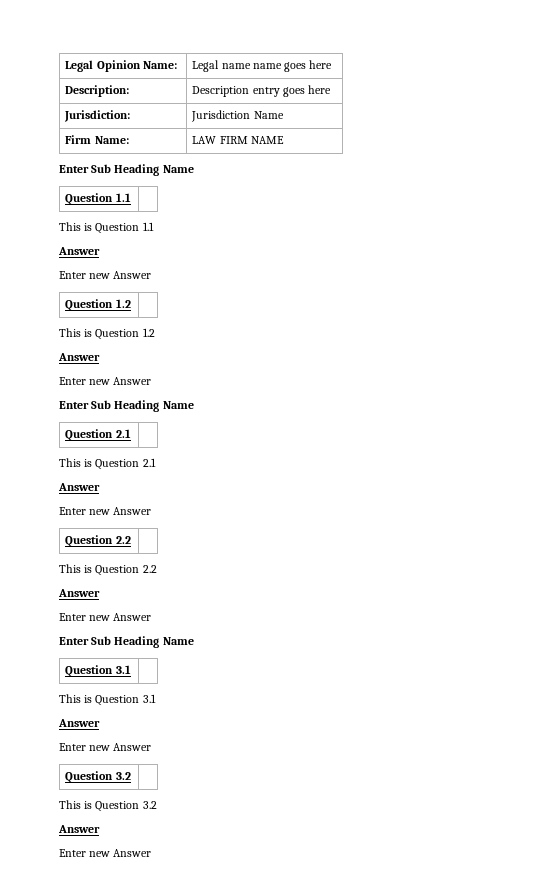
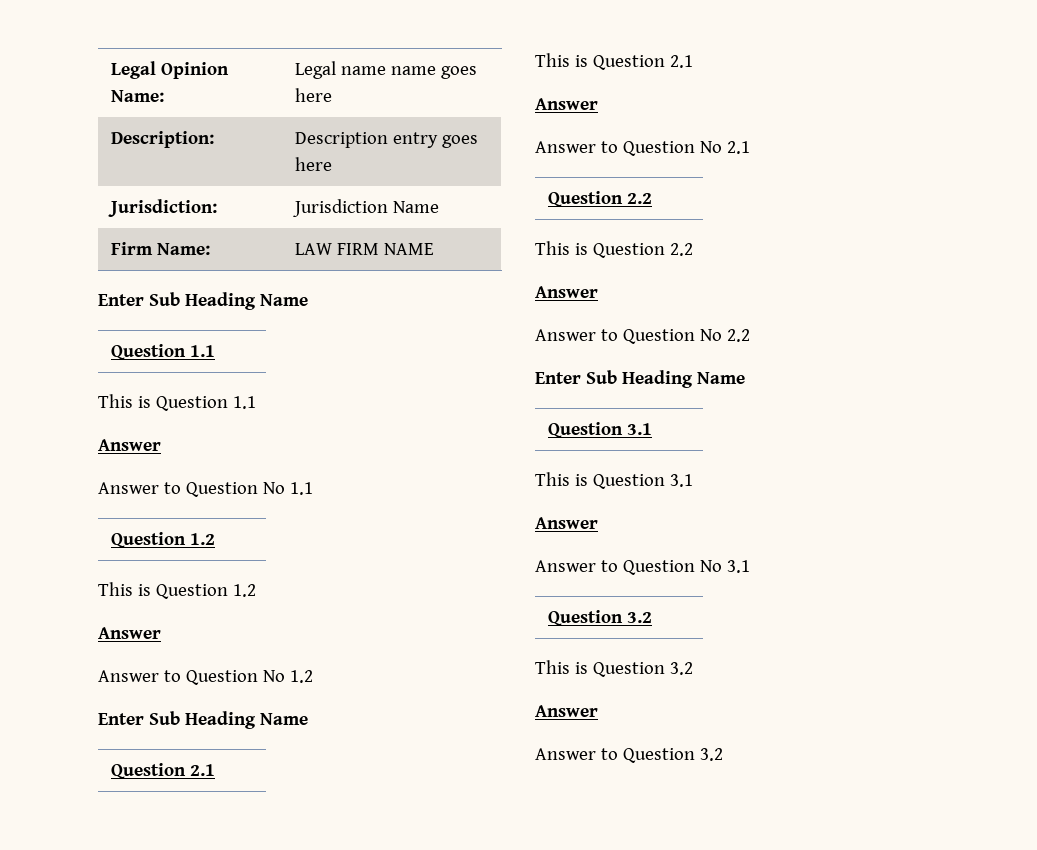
[59,271,152,279] Enter new Answer -> [98,482,313,497] Answer to Question No 1.1
[59,377,152,385] Enter new Answer -> [98,670,313,685] Answer to Question No 1.2
[59,507,152,515] Enter new Answer -> [535,141,750,156] Answer to Question No 2.1
[59,613,152,621] Enter new Answer -> [535,329,750,344] Answer to Question No 2.2
[59,743,152,751] Enter new Answer -> [535,560,750,575] Answer to Question No 3.1
[59,849,152,857] Enter new Answer -> [535,748,723,763] Answer to Question 3.2

